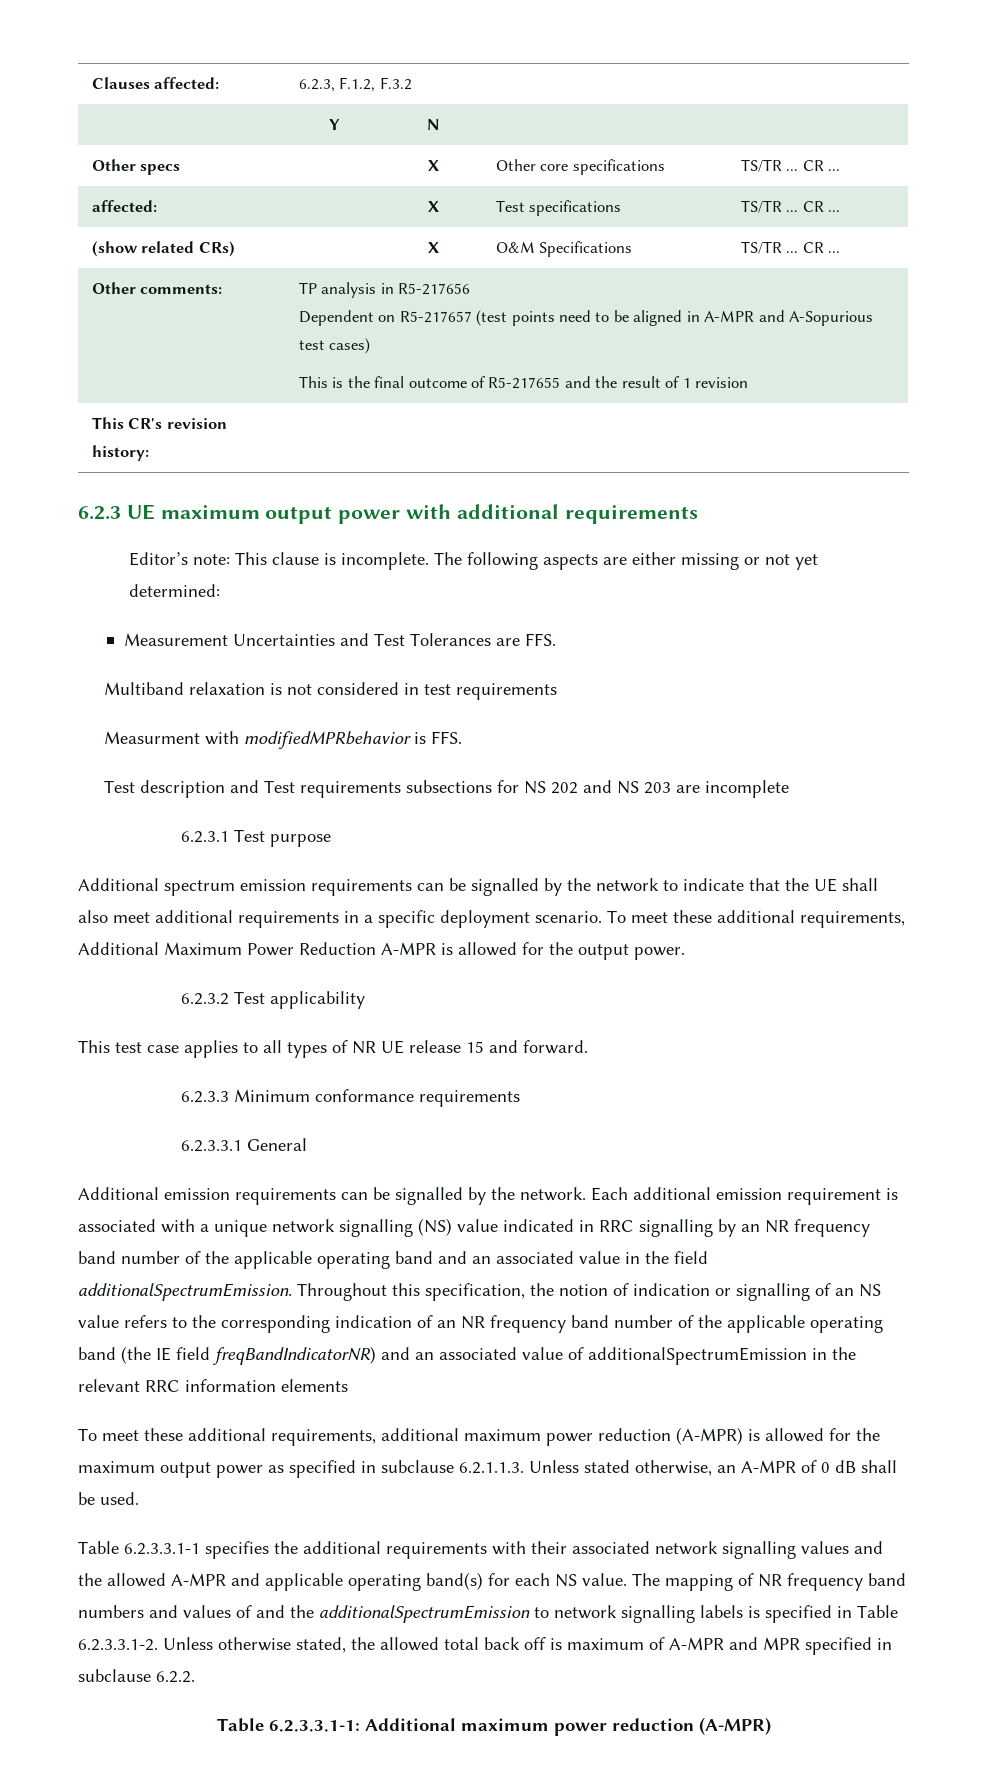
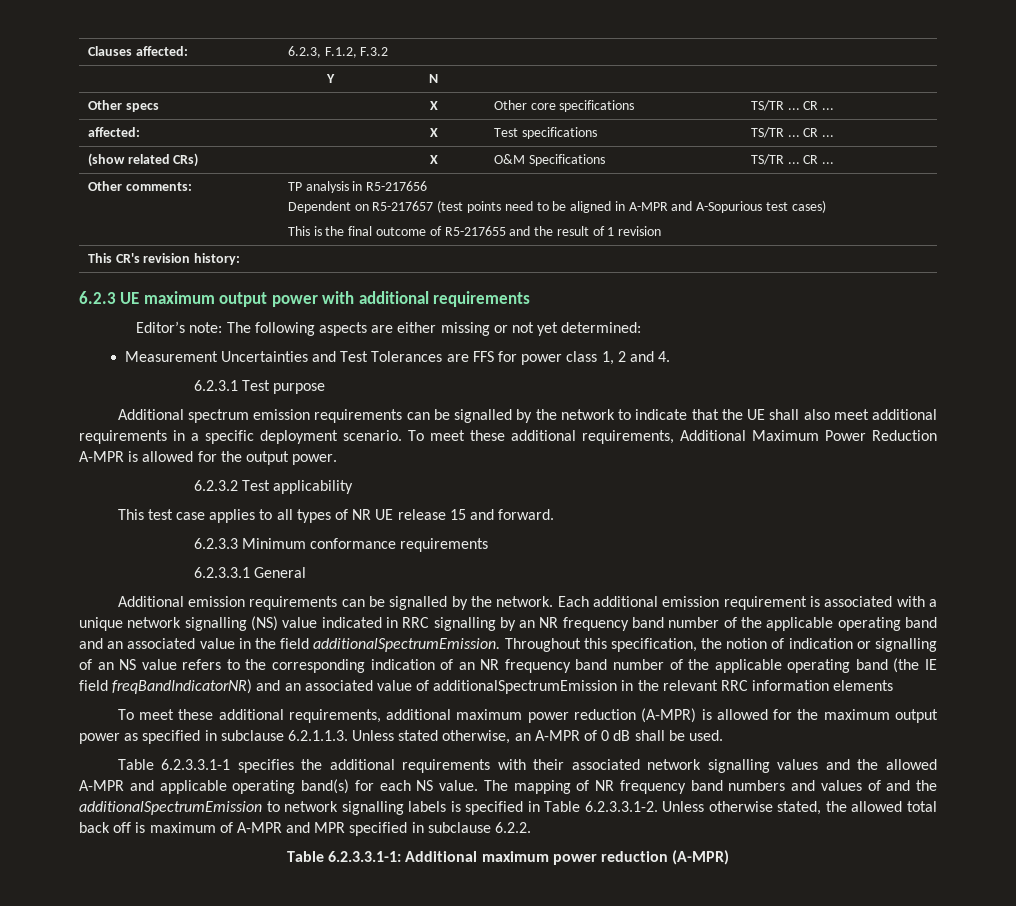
[235,552,430,570] This clause is incomplete. -> (223, 327) none
[524,633,556,646] [103,682,557,700] [103,731,462,749] [103,780,789,798] FFS. // Multiband relaxation is not considered in test requirements // Measurment with modifiedMPRbehavior is FFS. // Test description and Test requirements subsections for NS 202 and NS 203 are incomplete -> [472,351,671,365] FFS for power class 1, 2 and 4.

